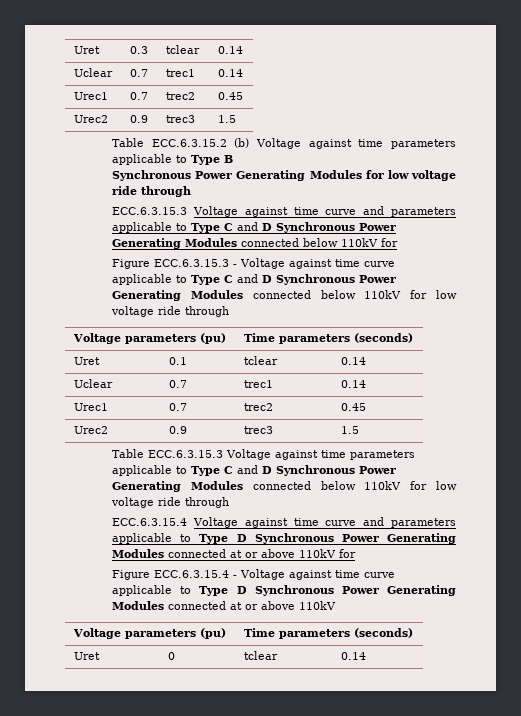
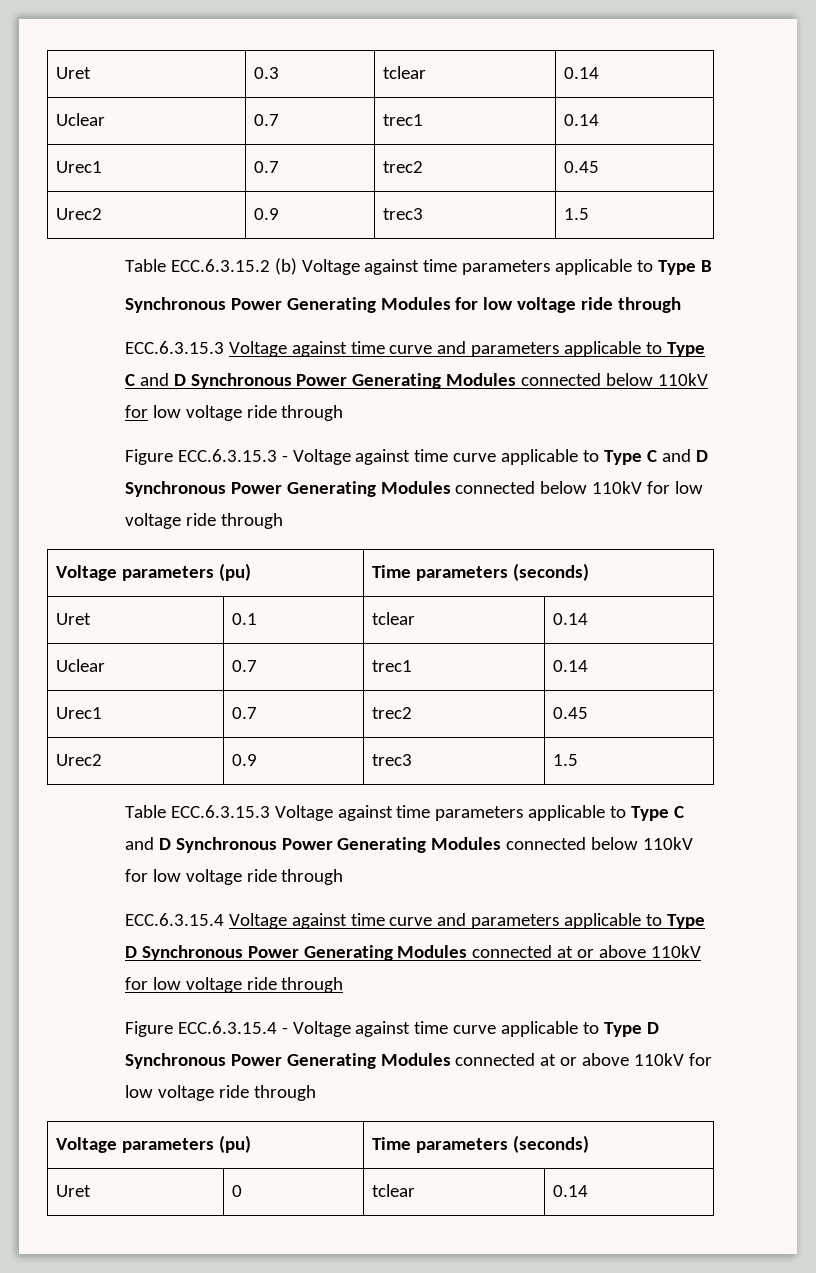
(399, 242) none -> [152,405,344,421] low voltage ride through
(357, 553) none -> [152,977,344,993] low voltage ride through
(337, 605) none -> [689,1053,713,1066] [124,1085,316,1101] for low voltage ride through

